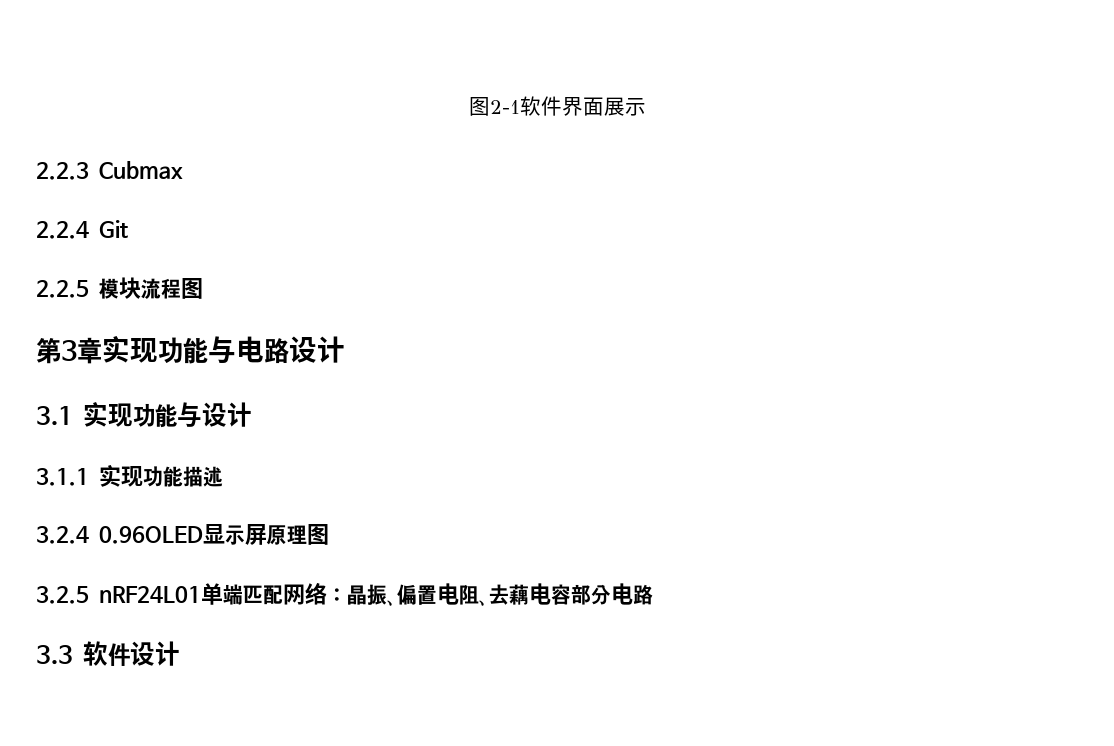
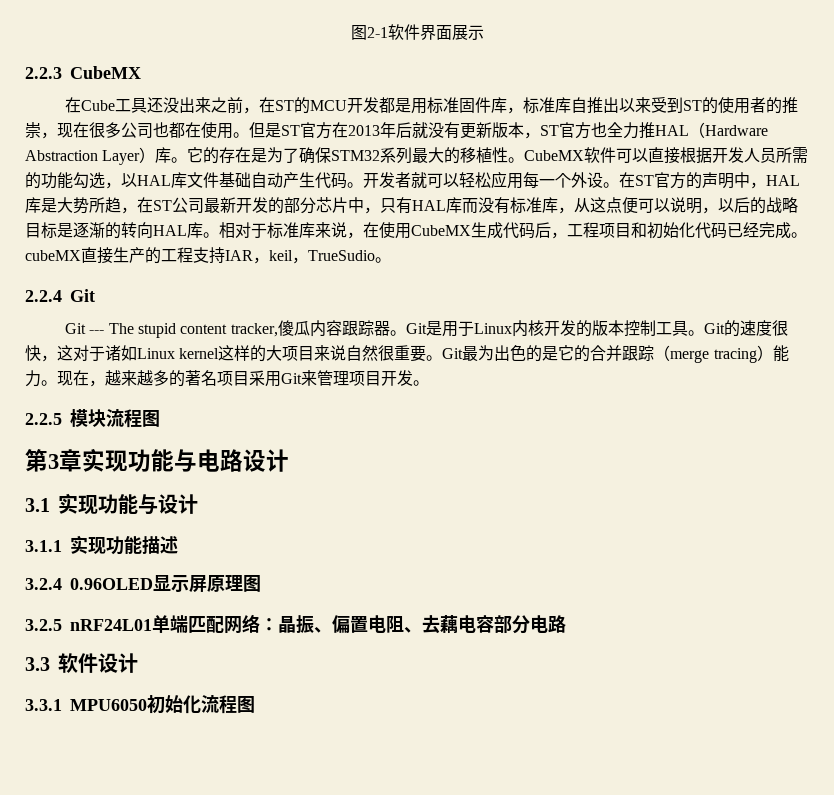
[99,161,184,179] [36,220,129,239] Cubmax // 2.2.4 Git -> [70,66,141,79] [64,97,798,114] [25,122,768,139] [25,147,809,165] [25,171,800,189] [25,197,798,214] [25,222,807,239] [25,247,391,264] [25,289,95,302] [64,320,788,338] [25,345,789,363] [25,370,429,387] CubeMX // 在Cube工具还没出来之前，在ST的MCU开发都是用标准固件库，标准库自推出以来受到ST的使用者的推崇，现在很多公司也都在使用。但是ST官方在2013年后就没有更新版本，ST官方也全力推HAL（Hardware Abstraction Layer）库。它的存在是为了确保STM32系列最大的移植性。CubeMX软件可以直接根据开发人员所需的功能勾选，以HAL库文件基础自动产生代码。开发者就可以轻松应用每一个外设。在ST官方的声明中，HAL库是大势所趋，在ST公司最新开发的部分芯片中，只有HAL库而没有标准库，从这点便可以说明，以后的战略目标是逐渐的转向HAL库。相对于标准库来说，在使用CubeMX生成代码后，工程项目和初始化代码已经完成。cubeMX直接生产的工程支持IAR，keil，TrueSudio。 // 2.2.4 Git // Git --- The stupid content tracker,傻瓜内容跟踪器。Git是用于Linux内核开发的版本控制工具。Git的速度很快，这对于诸如Linux kernel这样的大项目来说自然很重要。Git最为出色的是它的合并跟踪（merge tracing）能力。现在，越来越多的著名项目采用Git来管理项目开发。
(181, 653) none -> [25,695,255,714] // 3.3.1 MPU6050初始化流程图

